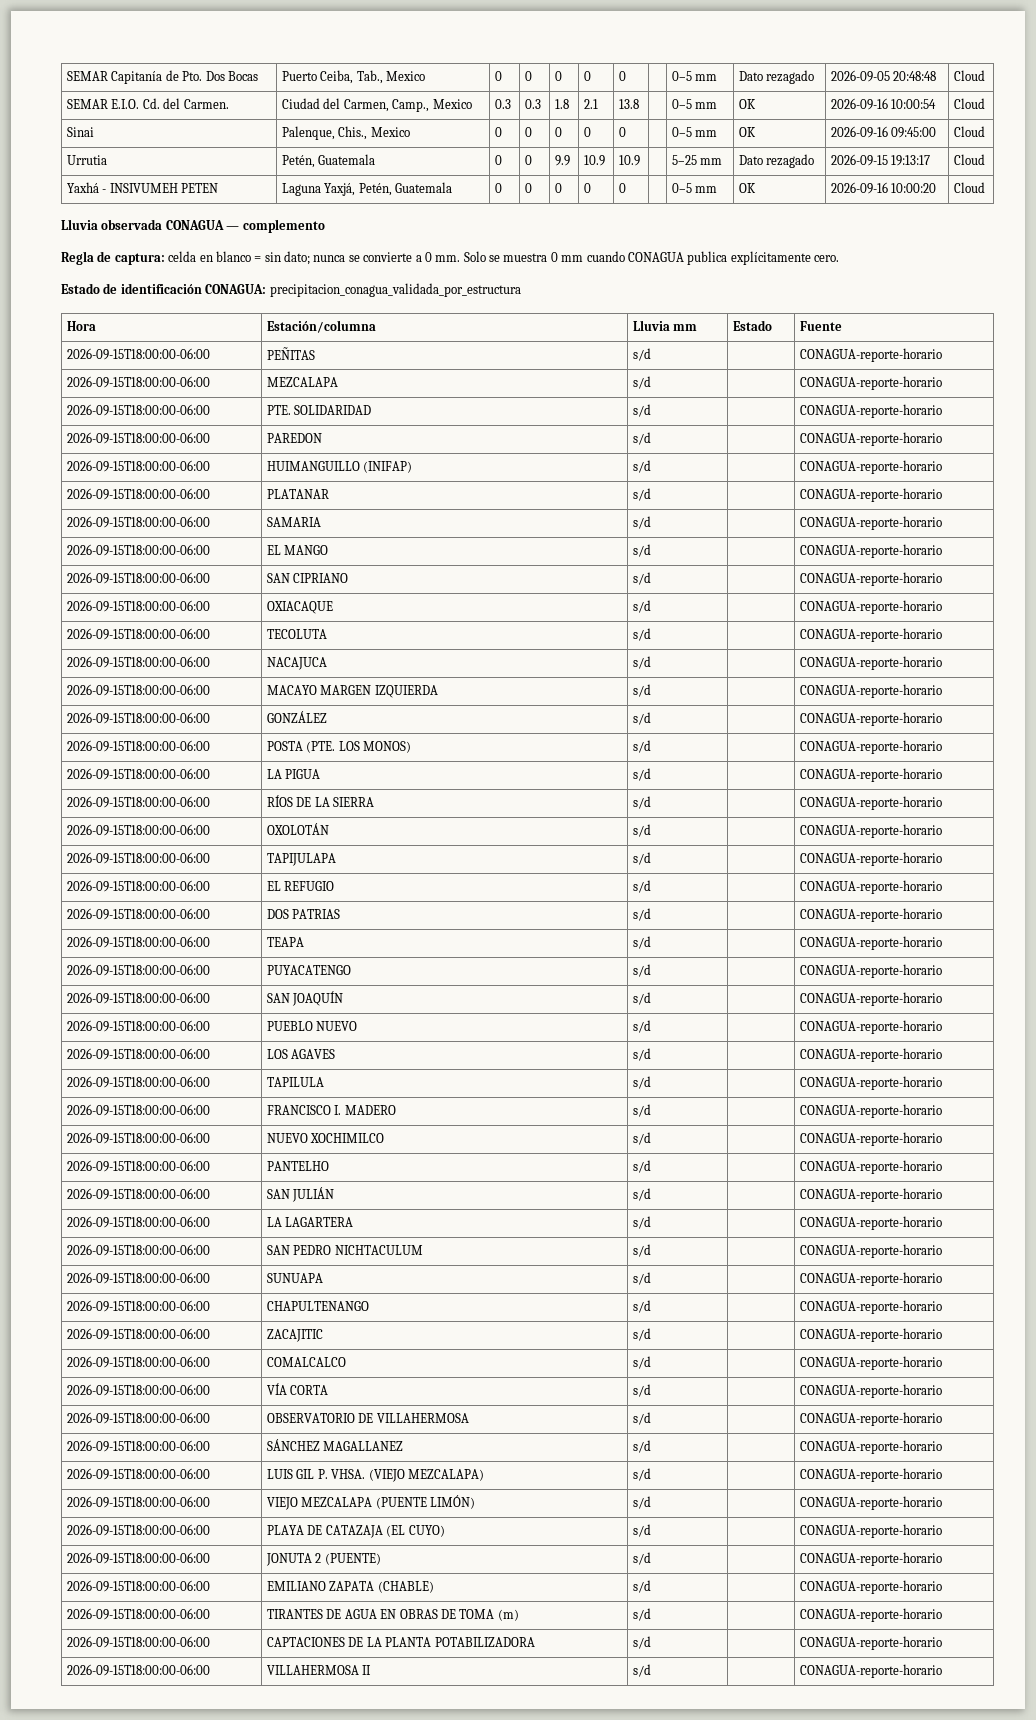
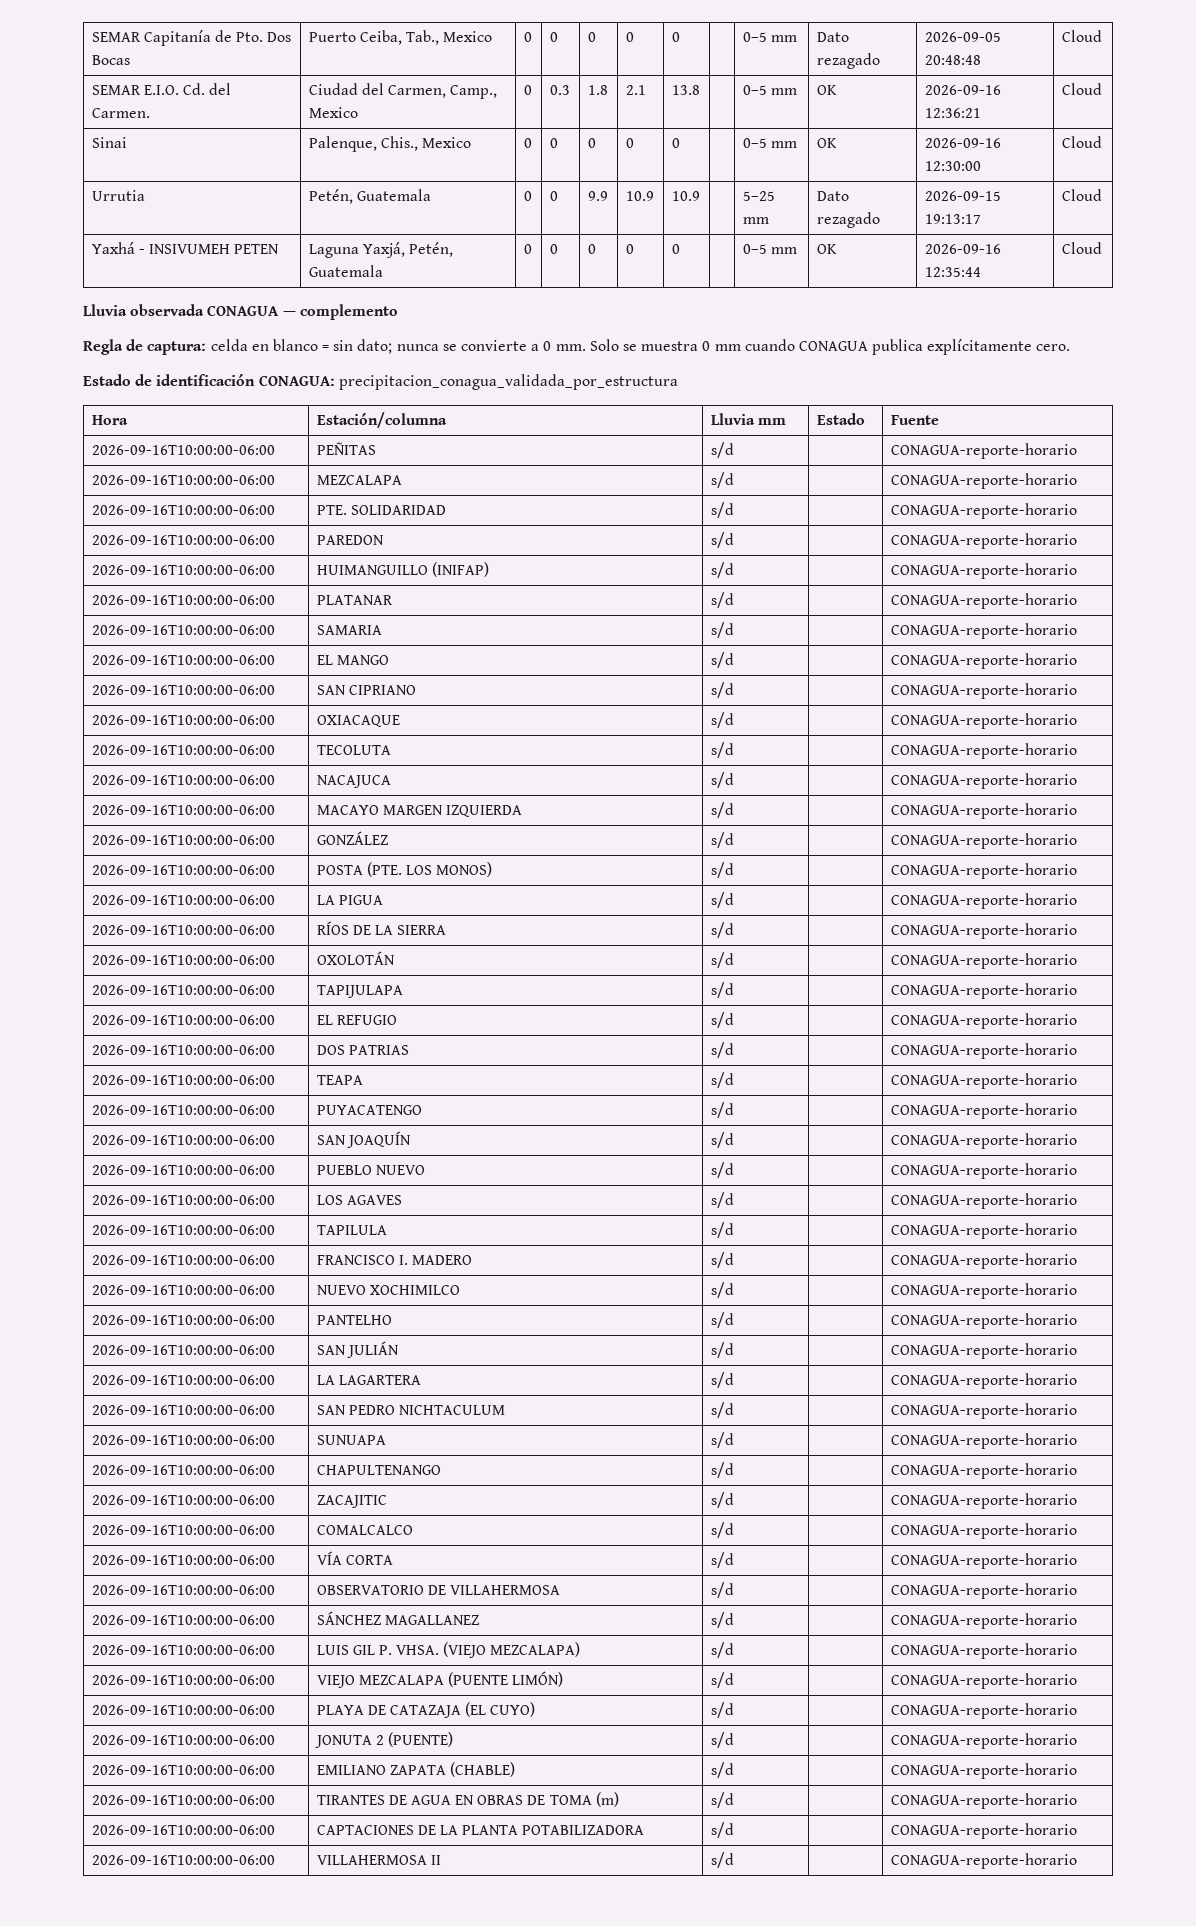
[494,99,511,109] 0.3 -> [523,85,532,95] 0
[891,99,937,109] 10:00:54 -> [924,108,981,118] 12:36:21
[891,127,937,138] 09:45:00 -> [924,161,981,171] 12:30:00
[891,183,937,193] 10:00:20 -> [924,267,981,277] 12:35:44
[66,348,210,360] 2026-09-15T18:00:00-06:00 -> [91,445,275,455] 2026-09-16T10:00:00-06:00
[66,376,210,388] 2026-09-15T18:00:00-06:00 -> [91,475,275,485] 2026-09-16T10:00:00-06:00
[66,404,210,416] 2026-09-15T18:00:00-06:00 -> [91,505,275,515] 2026-09-16T10:00:00-06:00
[66,432,210,444] 2026-09-15T18:00:00-06:00 -> [91,535,275,545] 2026-09-16T10:00:00-06:00
[66,460,210,472] 2026-09-15T18:00:00-06:00 -> [91,565,275,575] 2026-09-16T10:00:00-06:00
[66,488,210,500] 2026-09-15T18:00:00-06:00 -> [91,595,275,605] 2026-09-16T10:00:00-06:00
[66,516,210,528] 2026-09-15T18:00:00-06:00 -> [91,625,275,635] 2026-09-16T10:00:00-06:00
[66,544,210,556] 2026-09-15T18:00:00-06:00 -> [91,655,275,665] 2026-09-16T10:00:00-06:00
[66,572,210,584] 2026-09-15T18:00:00-06:00 -> [91,685,275,695] 2026-09-16T10:00:00-06:00
[66,600,210,612] 2026-09-15T18:00:00-06:00 -> [91,715,275,725] 2026-09-16T10:00:00-06:00
[66,628,210,640] 2026-09-15T18:00:00-06:00 -> [91,745,275,755] 2026-09-16T10:00:00-06:00
[66,656,210,668] 2026-09-15T18:00:00-06:00 -> [91,775,275,785] 2026-09-16T10:00:00-06:00
[66,684,210,696] 2026-09-15T18:00:00-06:00 -> [91,805,275,815] 2026-09-16T10:00:00-06:00
[66,712,210,724] 2026-09-15T18:00:00-06:00 -> [91,835,275,845] 2026-09-16T10:00:00-06:00
[66,740,210,752] 2026-09-15T18:00:00-06:00 -> [91,865,275,875] 2026-09-16T10:00:00-06:00
[66,768,210,780] 2026-09-15T18:00:00-06:00 -> [91,895,275,905] 2026-09-16T10:00:00-06:00
[66,796,210,808] 2026-09-15T18:00:00-06:00 -> [91,925,275,935] 2026-09-16T10:00:00-06:00
[66,824,210,836] 2026-09-15T18:00:00-06:00 -> [91,955,275,965] 2026-09-16T10:00:00-06:00
[66,852,210,864] 2026-09-15T18:00:00-06:00 -> [91,985,275,995] 2026-09-16T10:00:00-06:00
[66,880,210,892] 2026-09-15T18:00:00-06:00 -> [91,1015,275,1025] 2026-09-16T10:00:00-06:00
[66,908,210,920] 2026-09-15T18:00:00-06:00 -> [91,1045,275,1055] 2026-09-16T10:00:00-06:00
[66,936,210,948] 2026-09-15T18:00:00-06:00 -> [91,1075,275,1085] 2026-09-16T10:00:00-06:00
[66,964,210,976] 2026-09-15T18:00:00-06:00 -> [91,1105,275,1115] 2026-09-16T10:00:00-06:00
[66,992,210,1004] 2026-09-15T18:00:00-06:00 -> [91,1135,275,1145] 2026-09-16T10:00:00-06:00
[66,1020,210,1032] 2026-09-15T18:00:00-06:00 -> [91,1165,275,1175] 2026-09-16T10:00:00-06:00
[66,1048,210,1060] 2026-09-15T18:00:00-06:00 -> [91,1195,275,1205] 2026-09-16T10:00:00-06:00
[66,1076,210,1088] 2026-09-15T18:00:00-06:00 -> [91,1225,275,1235] 2026-09-16T10:00:00-06:00
[66,1104,210,1116] 2026-09-15T18:00:00-06:00 -> [91,1255,275,1265] 2026-09-16T10:00:00-06:00
[66,1132,210,1144] 2026-09-15T18:00:00-06:00 -> [91,1285,275,1295] 2026-09-16T10:00:00-06:00
[66,1160,210,1172] 2026-09-15T18:00:00-06:00 -> [91,1315,275,1325] 2026-09-16T10:00:00-06:00
[66,1188,210,1200] 2026-09-15T18:00:00-06:00 -> [91,1345,275,1355] 2026-09-16T10:00:00-06:00
[66,1216,210,1228] 2026-09-15T18:00:00-06:00 -> [91,1375,275,1385] 2026-09-16T10:00:00-06:00
[66,1244,210,1256] 2026-09-15T18:00:00-06:00 -> [91,1405,275,1415] 2026-09-16T10:00:00-06:00
[66,1272,210,1284] 2026-09-15T18:00:00-06:00 -> [91,1435,275,1445] 2026-09-16T10:00:00-06:00
[66,1300,210,1312] 2026-09-15T18:00:00-06:00 -> [91,1465,275,1475] 2026-09-16T10:00:00-06:00
[66,1328,210,1340] 2026-09-15T18:00:00-06:00 -> [91,1495,275,1505] 2026-09-16T10:00:00-06:00
[66,1356,210,1368] 2026-09-15T18:00:00-06:00 -> [91,1525,275,1535] 2026-09-16T10:00:00-06:00
[66,1384,210,1396] 2026-09-15T18:00:00-06:00 -> [91,1555,275,1565] 2026-09-16T10:00:00-06:00
[66,1412,210,1424] 2026-09-15T18:00:00-06:00 -> [91,1585,275,1595] 2026-09-16T10:00:00-06:00
[66,1440,210,1452] 2026-09-15T18:00:00-06:00 -> [91,1615,275,1625] 2026-09-16T10:00:00-06:00
[66,1468,210,1480] 2026-09-15T18:00:00-06:00 -> [91,1645,275,1655] 2026-09-16T10:00:00-06:00
[66,1496,210,1508] 2026-09-15T18:00:00-06:00 -> [91,1675,275,1685] 2026-09-16T10:00:00-06:00
[66,1524,210,1536] 2026-09-15T18:00:00-06:00 -> [91,1705,275,1715] 2026-09-16T10:00:00-06:00
[66,1552,210,1564] 2026-09-15T18:00:00-06:00 -> [91,1735,275,1745] 2026-09-16T10:00:00-06:00
[66,1580,210,1592] 2026-09-15T18:00:00-06:00 -> [91,1765,275,1775] 2026-09-16T10:00:00-06:00
[66,1608,210,1620] 2026-09-15T18:00:00-06:00 -> [91,1795,275,1805] 2026-09-16T10:00:00-06:00
[66,1636,210,1648] 2026-09-15T18:00:00-06:00 -> [91,1825,275,1835] 2026-09-16T10:00:00-06:00
[66,1664,210,1676] 2026-09-15T18:00:00-06:00 -> [91,1855,275,1865] 2026-09-16T10:00:00-06:00

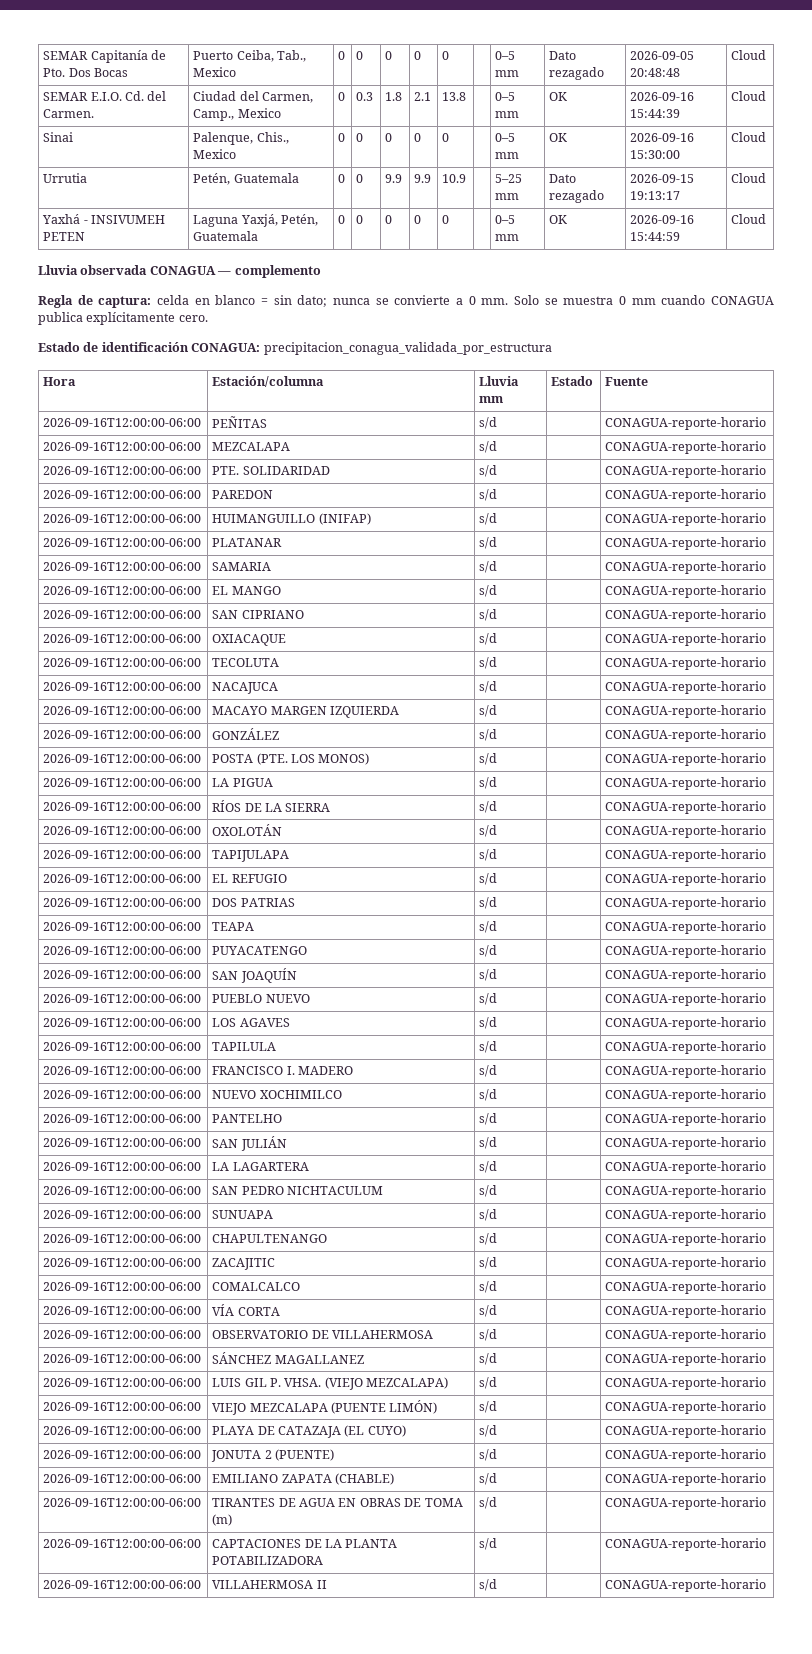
[924,108,981,118] 12:36:21 -> [630,109,681,118] 15:44:39
[924,161,981,171] 12:30:00 -> [630,150,681,159] 15:30:00
[625,191,654,201] 10.9 -> [414,174,432,183] 9.9
[924,267,981,277] 12:35:44 -> [630,232,681,241] 15:44:59
[91,445,275,455] 2026-09-16T10:00:00-06:00 -> [43,418,202,427] 2026-09-16T12:00:00-06:00
[91,475,275,485] 2026-09-16T10:00:00-06:00 -> [43,442,202,451] 2026-09-16T12:00:00-06:00
[91,505,275,515] 2026-09-16T10:00:00-06:00 -> [43,466,202,475] 2026-09-16T12:00:00-06:00
[91,535,275,545] 2026-09-16T10:00:00-06:00 -> [43,490,202,499] 2026-09-16T12:00:00-06:00
[91,565,275,575] 2026-09-16T10:00:00-06:00 -> [43,514,202,523] 2026-09-16T12:00:00-06:00
[91,595,275,605] 2026-09-16T10:00:00-06:00 -> [43,538,202,547] 2026-09-16T12:00:00-06:00
[91,625,275,635] 2026-09-16T10:00:00-06:00 -> [43,562,202,571] 2026-09-16T12:00:00-06:00
[91,655,275,665] 2026-09-16T10:00:00-06:00 -> [43,586,202,595] 2026-09-16T12:00:00-06:00
[91,685,275,695] 2026-09-16T10:00:00-06:00 -> [43,610,202,619] 2026-09-16T12:00:00-06:00
[91,715,275,725] 2026-09-16T10:00:00-06:00 -> [43,634,202,643] 2026-09-16T12:00:00-06:00
[91,745,275,755] 2026-09-16T10:00:00-06:00 -> [43,658,202,667] 2026-09-16T12:00:00-06:00
[91,775,275,785] 2026-09-16T10:00:00-06:00 -> [43,682,202,691] 2026-09-16T12:00:00-06:00
[91,805,275,815] 2026-09-16T10:00:00-06:00 -> [43,706,202,715] 2026-09-16T12:00:00-06:00
[91,835,275,845] 2026-09-16T10:00:00-06:00 -> [43,730,202,739] 2026-09-16T12:00:00-06:00
[91,865,275,875] 2026-09-16T10:00:00-06:00 -> [43,754,202,763] 2026-09-16T12:00:00-06:00
[91,895,275,905] 2026-09-16T10:00:00-06:00 -> [43,778,202,787] 2026-09-16T12:00:00-06:00
[91,925,275,935] 2026-09-16T10:00:00-06:00 -> [43,802,202,811] 2026-09-16T12:00:00-06:00
[91,955,275,965] 2026-09-16T10:00:00-06:00 -> [43,826,202,835] 2026-09-16T12:00:00-06:00
[91,985,275,995] 2026-09-16T10:00:00-06:00 -> [43,850,202,859] 2026-09-16T12:00:00-06:00
[91,1015,275,1025] 2026-09-16T10:00:00-06:00 -> [43,874,202,883] 2026-09-16T12:00:00-06:00
[91,1045,275,1055] 2026-09-16T10:00:00-06:00 -> [43,898,202,907] 2026-09-16T12:00:00-06:00
[91,1075,275,1085] 2026-09-16T10:00:00-06:00 -> [43,922,202,931] 2026-09-16T12:00:00-06:00
[91,1105,275,1115] 2026-09-16T10:00:00-06:00 -> [43,946,202,955] 2026-09-16T12:00:00-06:00
[91,1135,275,1145] 2026-09-16T10:00:00-06:00 -> [43,970,202,979] 2026-09-16T12:00:00-06:00
[91,1165,275,1175] 2026-09-16T10:00:00-06:00 -> [43,994,202,1003] 2026-09-16T12:00:00-06:00
[91,1195,275,1205] 2026-09-16T10:00:00-06:00 -> [43,1018,202,1027] 2026-09-16T12:00:00-06:00
[91,1225,275,1235] 2026-09-16T10:00:00-06:00 -> [43,1042,202,1051] 2026-09-16T12:00:00-06:00
[91,1255,275,1265] 2026-09-16T10:00:00-06:00 -> [43,1066,202,1075] 2026-09-16T12:00:00-06:00
[91,1285,275,1295] 2026-09-16T10:00:00-06:00 -> [43,1090,202,1099] 2026-09-16T12:00:00-06:00
[91,1315,275,1325] 2026-09-16T10:00:00-06:00 -> [43,1114,202,1123] 2026-09-16T12:00:00-06:00
[91,1345,275,1355] 2026-09-16T10:00:00-06:00 -> [43,1138,202,1147] 2026-09-16T12:00:00-06:00
[91,1375,275,1385] 2026-09-16T10:00:00-06:00 -> [43,1162,202,1171] 2026-09-16T12:00:00-06:00
[91,1405,275,1415] 2026-09-16T10:00:00-06:00 -> [43,1186,202,1195] 2026-09-16T12:00:00-06:00
[91,1435,275,1445] 2026-09-16T10:00:00-06:00 -> [43,1210,202,1219] 2026-09-16T12:00:00-06:00
[91,1465,275,1475] 2026-09-16T10:00:00-06:00 -> [43,1234,202,1243] 2026-09-16T12:00:00-06:00
[91,1495,275,1505] 2026-09-16T10:00:00-06:00 -> [43,1258,202,1267] 2026-09-16T12:00:00-06:00
[91,1525,275,1535] 2026-09-16T10:00:00-06:00 -> [43,1282,202,1291] 2026-09-16T12:00:00-06:00
[91,1555,275,1565] 2026-09-16T10:00:00-06:00 -> [43,1306,202,1315] 2026-09-16T12:00:00-06:00
[91,1585,275,1595] 2026-09-16T10:00:00-06:00 -> [43,1330,202,1339] 2026-09-16T12:00:00-06:00
[91,1615,275,1625] 2026-09-16T10:00:00-06:00 -> [43,1354,202,1363] 2026-09-16T12:00:00-06:00
[91,1645,275,1655] 2026-09-16T10:00:00-06:00 -> [43,1378,202,1387] 2026-09-16T12:00:00-06:00
[91,1675,275,1685] 2026-09-16T10:00:00-06:00 -> [43,1402,202,1411] 2026-09-16T12:00:00-06:00
[91,1705,275,1715] 2026-09-16T10:00:00-06:00 -> [43,1426,202,1435] 2026-09-16T12:00:00-06:00
[91,1735,275,1745] 2026-09-16T10:00:00-06:00 -> [43,1450,202,1459] 2026-09-16T12:00:00-06:00
[91,1765,275,1775] 2026-09-16T10:00:00-06:00 -> [43,1474,202,1483] 2026-09-16T12:00:00-06:00
[91,1795,275,1805] 2026-09-16T10:00:00-06:00 -> [43,1498,202,1507] 2026-09-16T12:00:00-06:00
[91,1825,275,1835] 2026-09-16T10:00:00-06:00 -> [43,1539,202,1548] 2026-09-16T12:00:00-06:00
[91,1855,275,1865] 2026-09-16T10:00:00-06:00 -> [43,1580,202,1589] 2026-09-16T12:00:00-06:00

